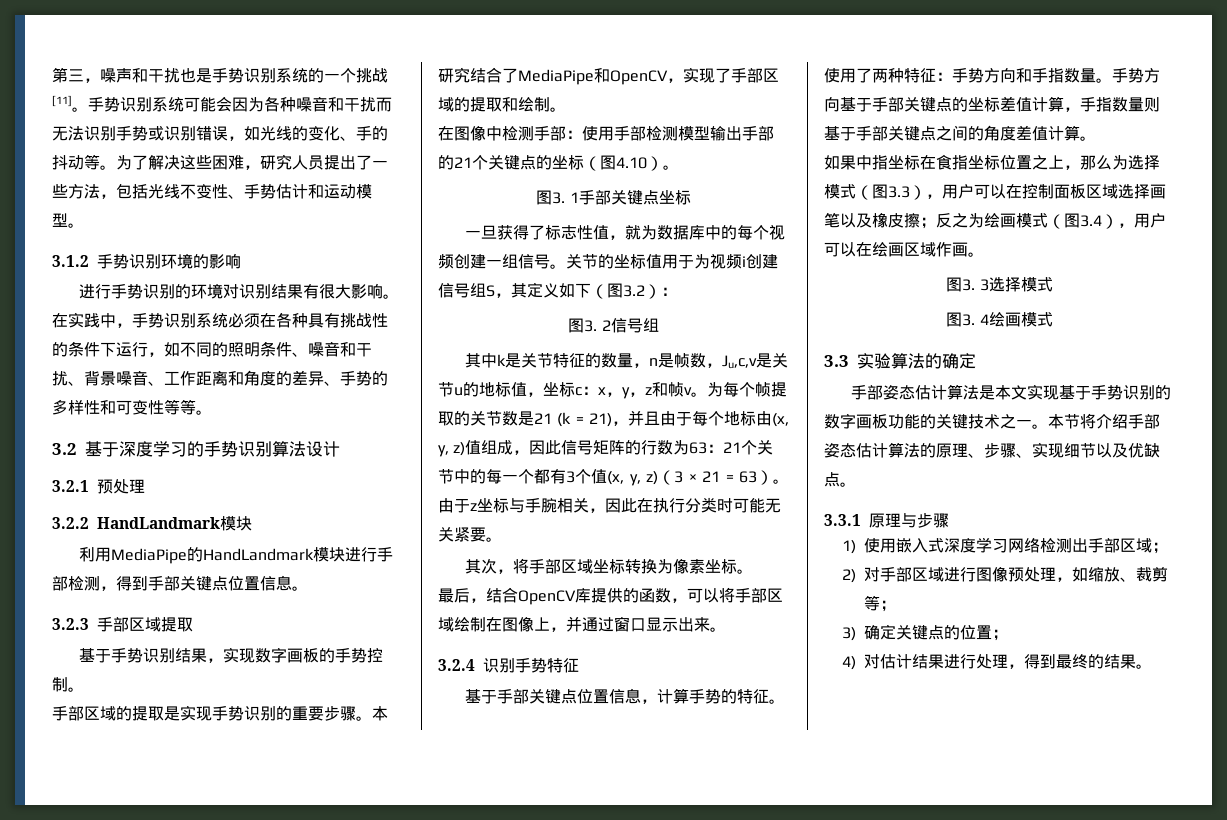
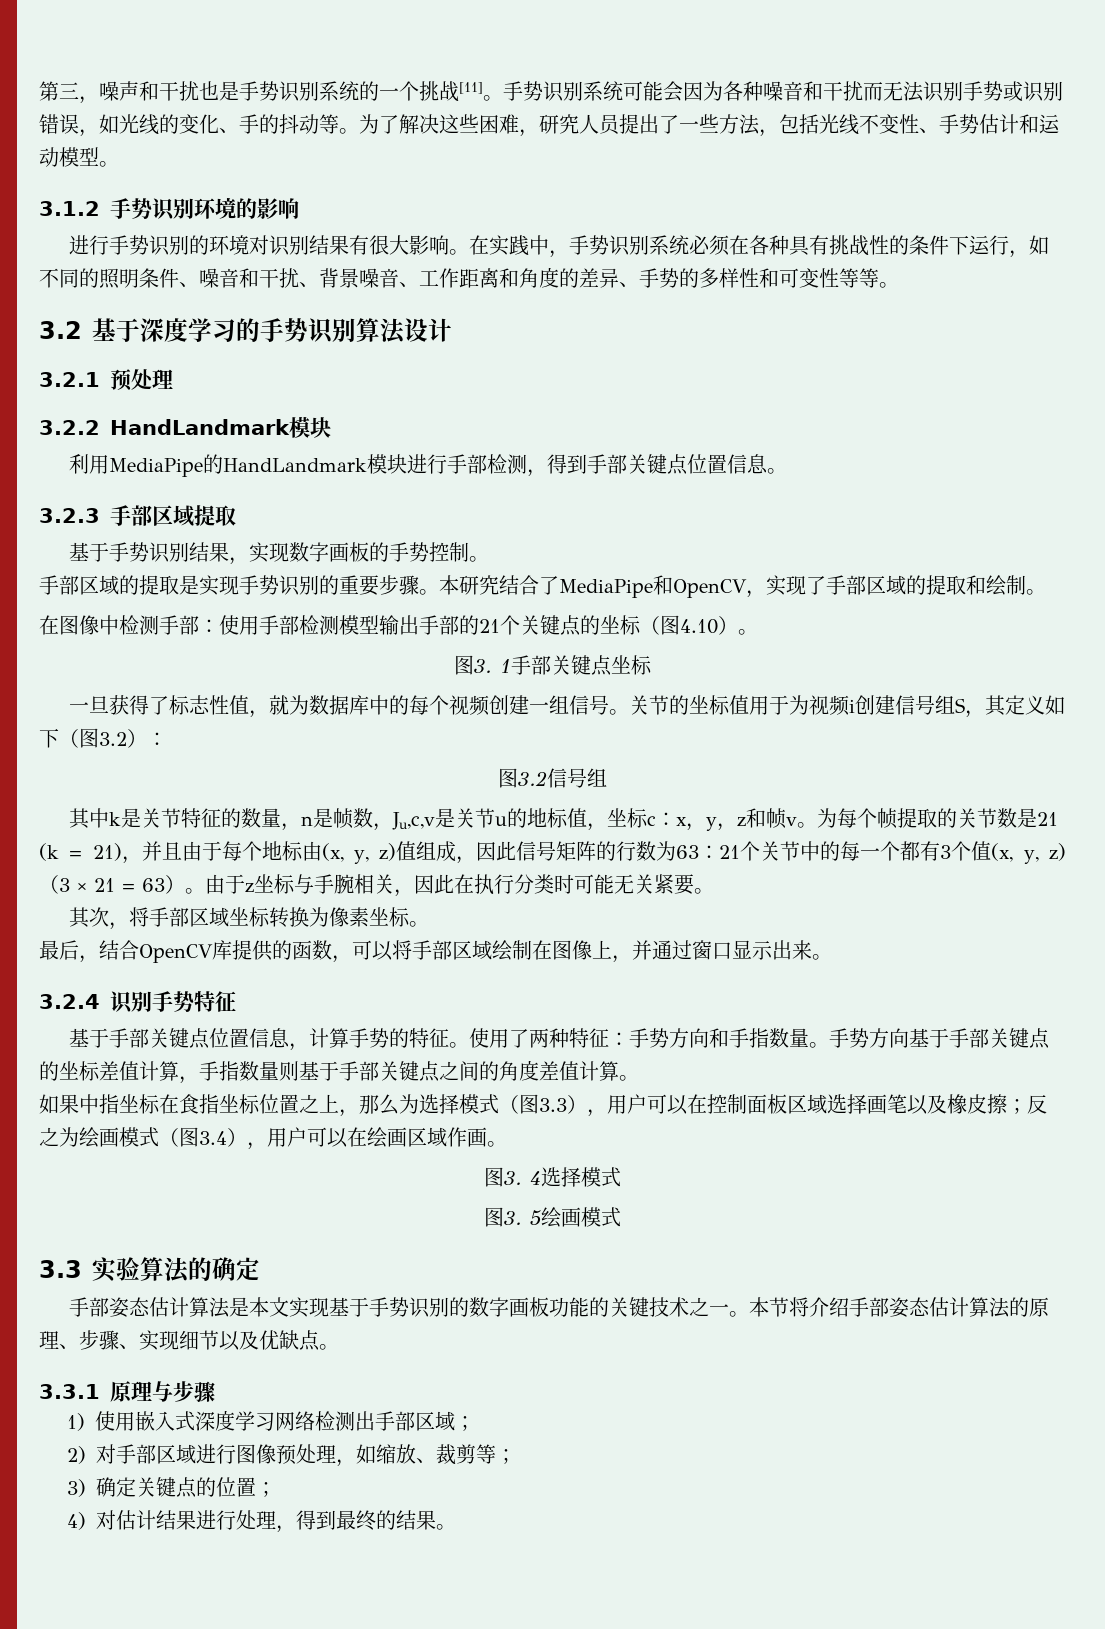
[584,320,611,332] 3. 2 -> [518,771,547,786] 3.2
[979,279,989,291] 3 -> [530,1171,541,1185] 4
[979,314,989,325] 4 -> [530,1210,541,1226] 5

